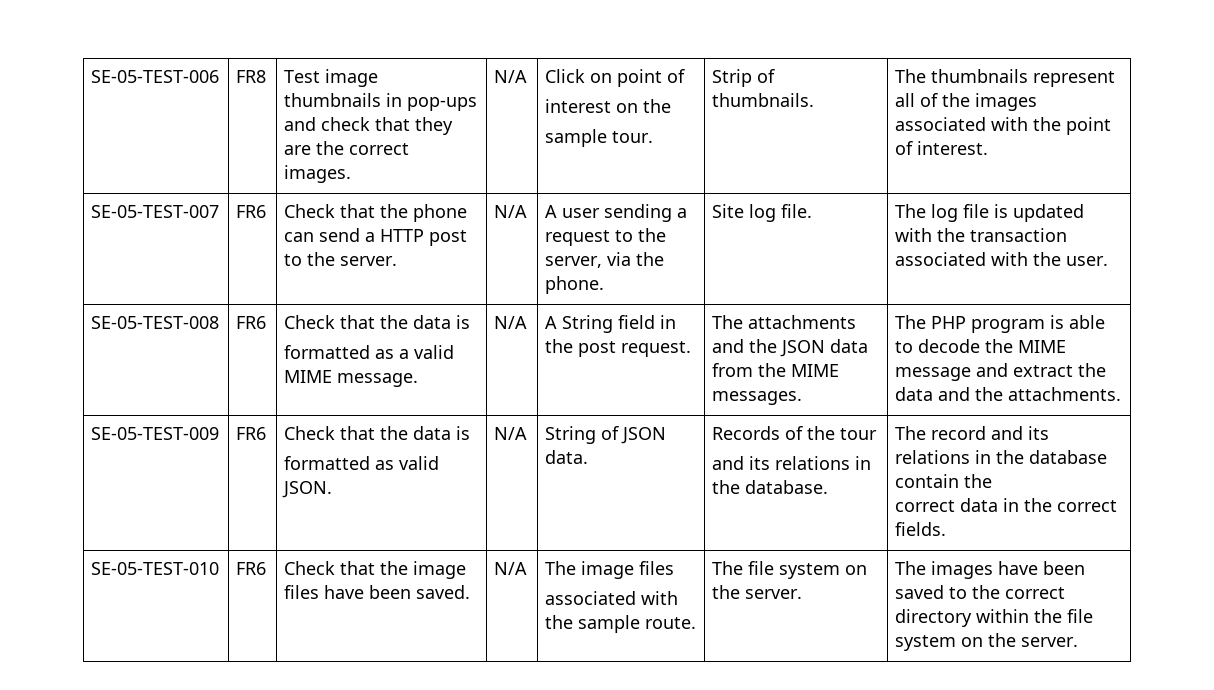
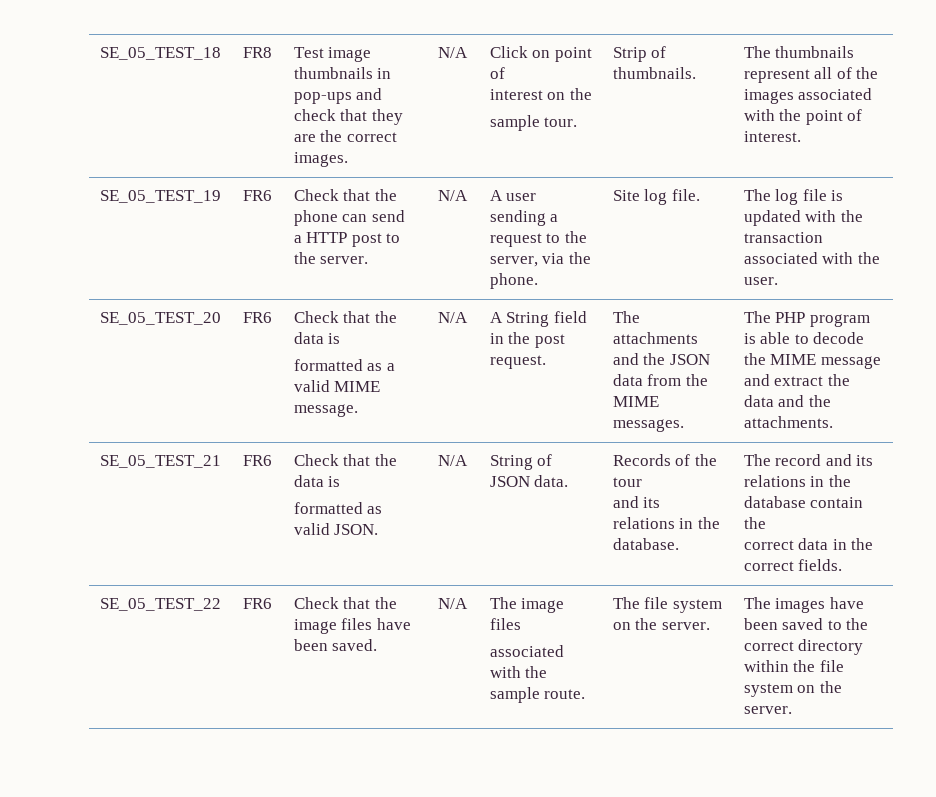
[91,70,220,83] SE-05-TEST-006 -> [99,47,221,60] SE_05_TEST_18
[91,205,220,218] SE-05-TEST-007 -> [99,190,221,203] SE_05_TEST_19
[91,316,220,329] SE-05-TEST-008 -> [99,312,221,325] SE_05_TEST_20
[91,427,220,440] SE-05-TEST-009 -> [99,455,221,468] SE_05_TEST_21
[91,562,220,575] SE-05-TEST-010 -> [99,598,221,611] SE_05_TEST_22

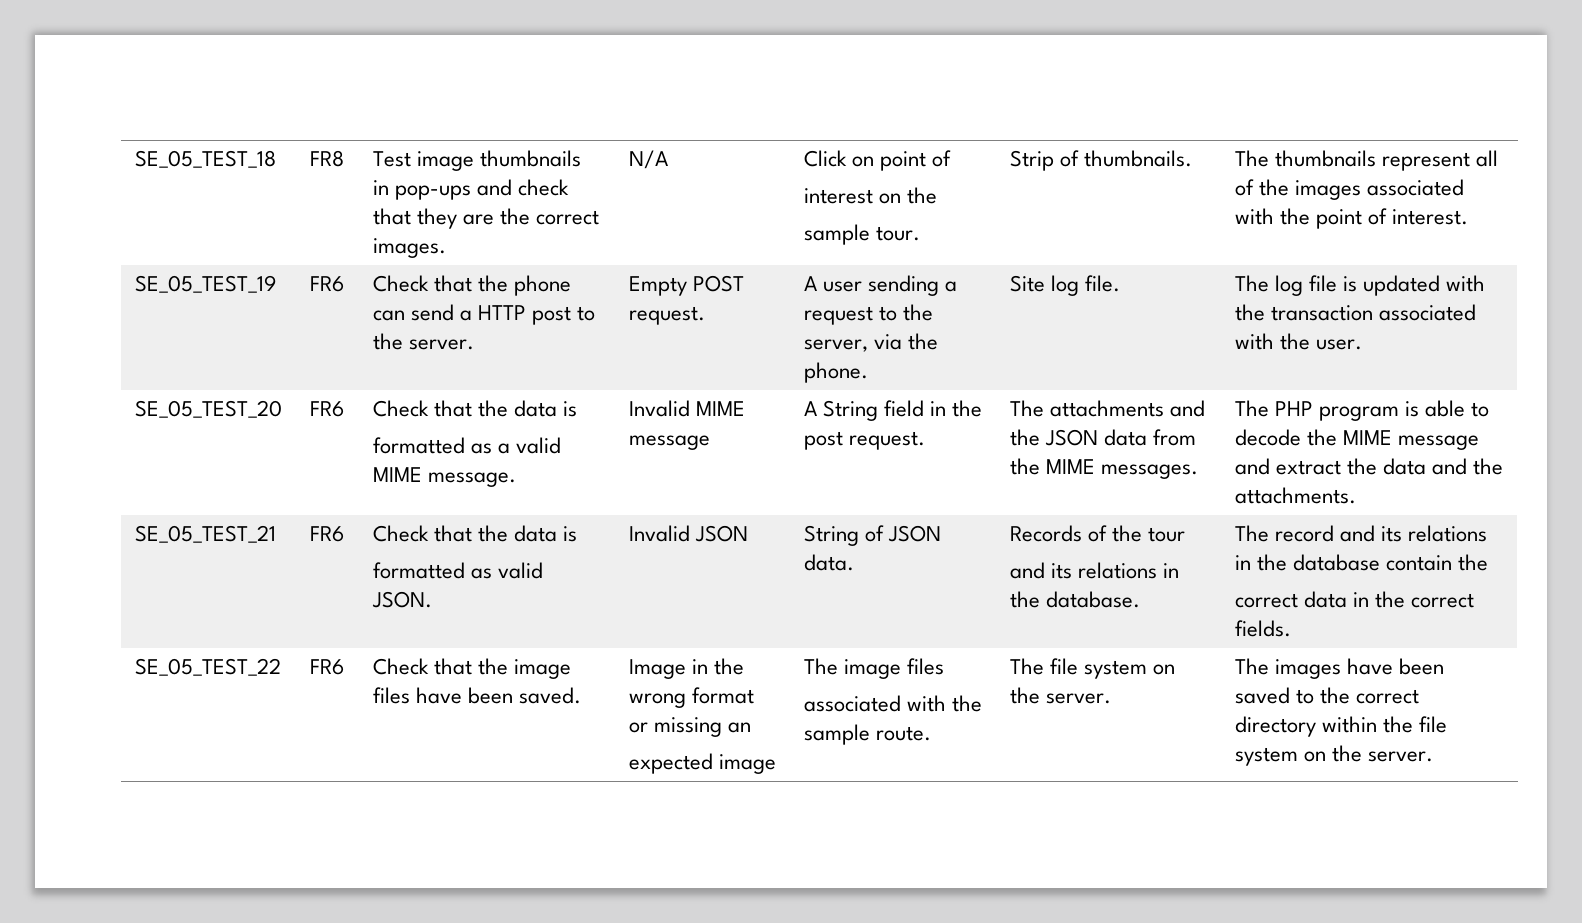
[437,190,468,201] N/A -> [628,275,745,296] [628,306,705,325] Empty POST request.
[437,312,468,323] N/A -> [628,400,746,417] [628,435,710,450] Invalid MIME message
[437,455,468,466] N/A -> [628,525,749,542] Invalid JSON
[437,598,468,609] N/A -> [628,658,745,679] [628,687,755,708] [628,717,752,737] [628,753,777,774] Image in the wrong format or missing an // expected image

